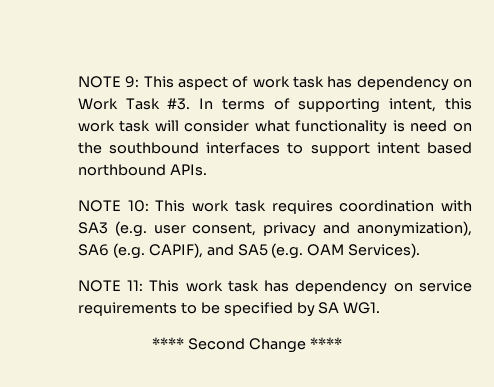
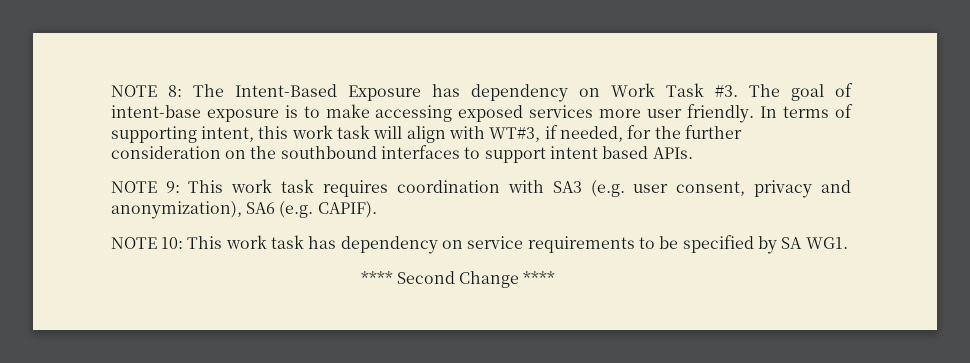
[77,76,324,90] NOTE 9: This aspect of work task -> [110,84,421,101] NOTE 8: The Intent-Based Exposure
(191, 104) none -> [748,83,854,101] [110,104,755,123] The goal of intent-base exposure is to make accessing exposed services more user friendly.
[184,120,448,135] consider what functionality is need -> [406,125,742,143] [110,146,221,159] align with WT#3, if needed, for the further consideration
[77,164,166,176] northbound -> (649, 152) none
[127,200,149,212] 10: -> [165,181,180,193] 9:
[148,243,421,259] [77,280,144,292] CAPIF), and SA5 (e.g. OAM Services). // NOTE 11: -> [317,201,377,218] [110,237,184,249] CAPIF). // NOTE 10:

